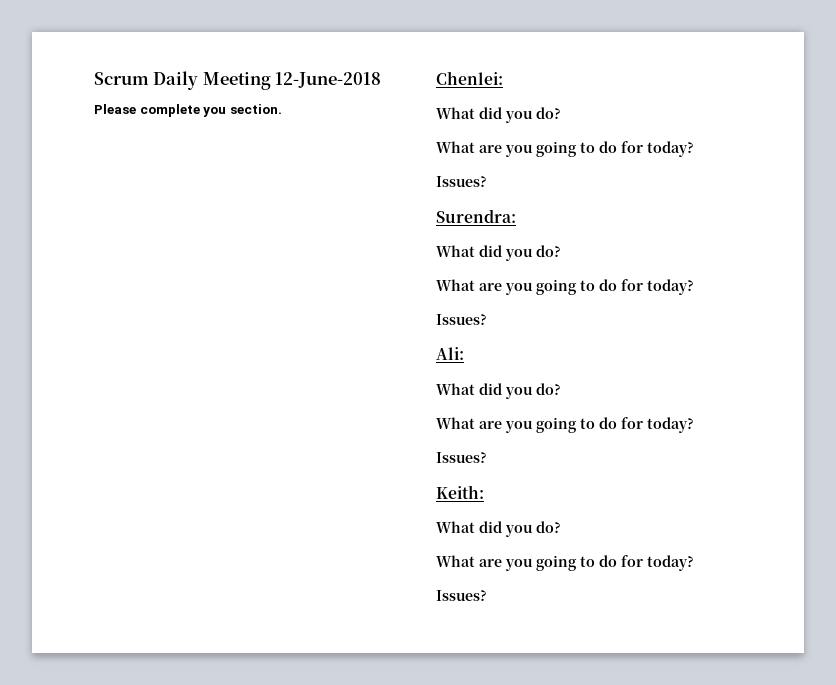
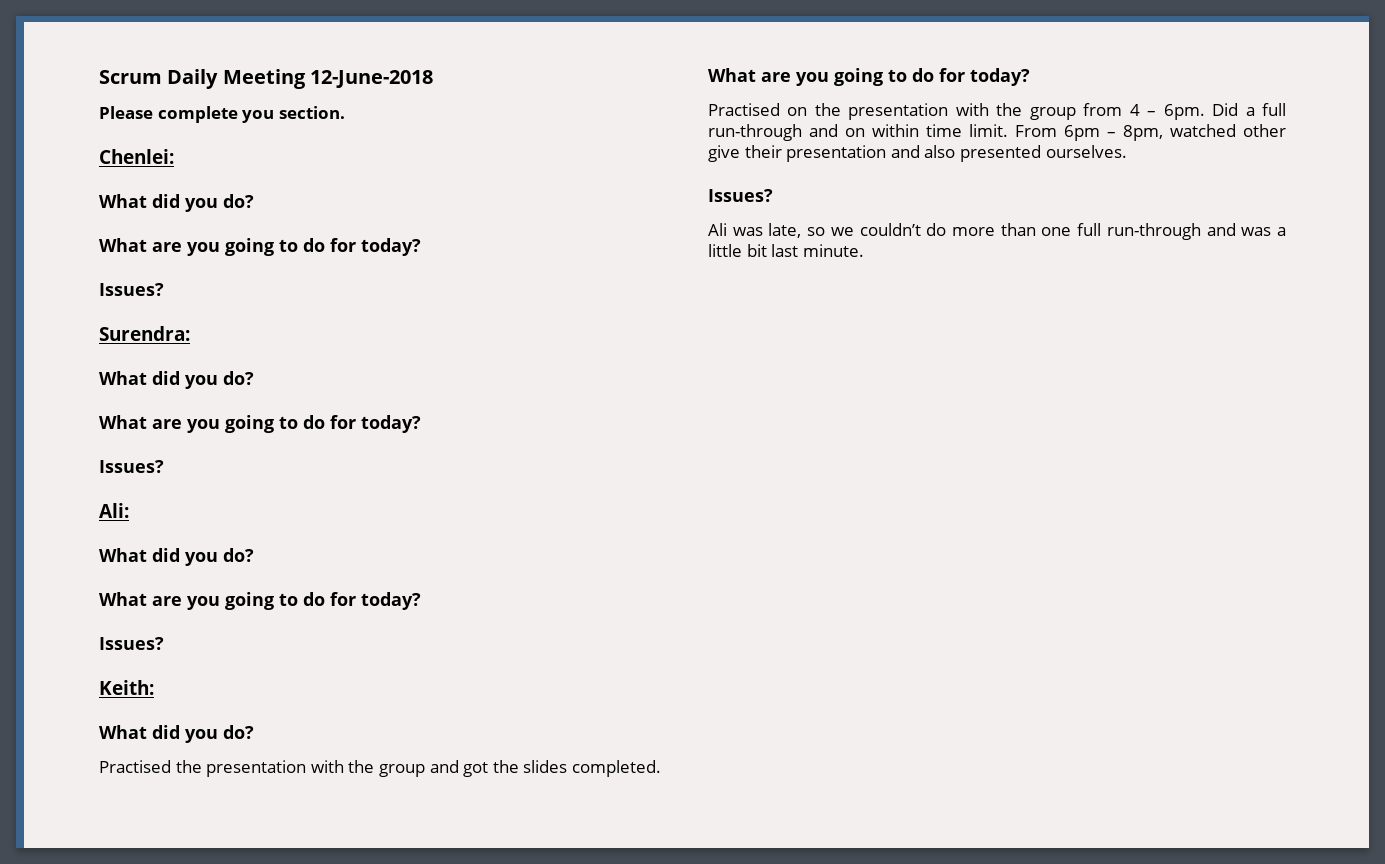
[436,555,694,571] [436,590,487,601] // What are you going to do for today? // Issues? -> [99,760,661,777] [708,68,1030,86] [708,103,1286,120] [708,124,1286,141] [708,145,1127,162] [708,189,773,202] [708,223,1286,240] [708,244,864,257] // Practised the presentation with the group and got the slides completed. // What are you going to do for today? // Practised on the presentation with the group from 4 – 6pm. Did a full run-through and on within time limit. From 6pm – 8pm, watched other give their presentation and also presented ourselves. // Issues? // Ali was late, so we couldn’t do more than one full run-through and was a little bit last minute.

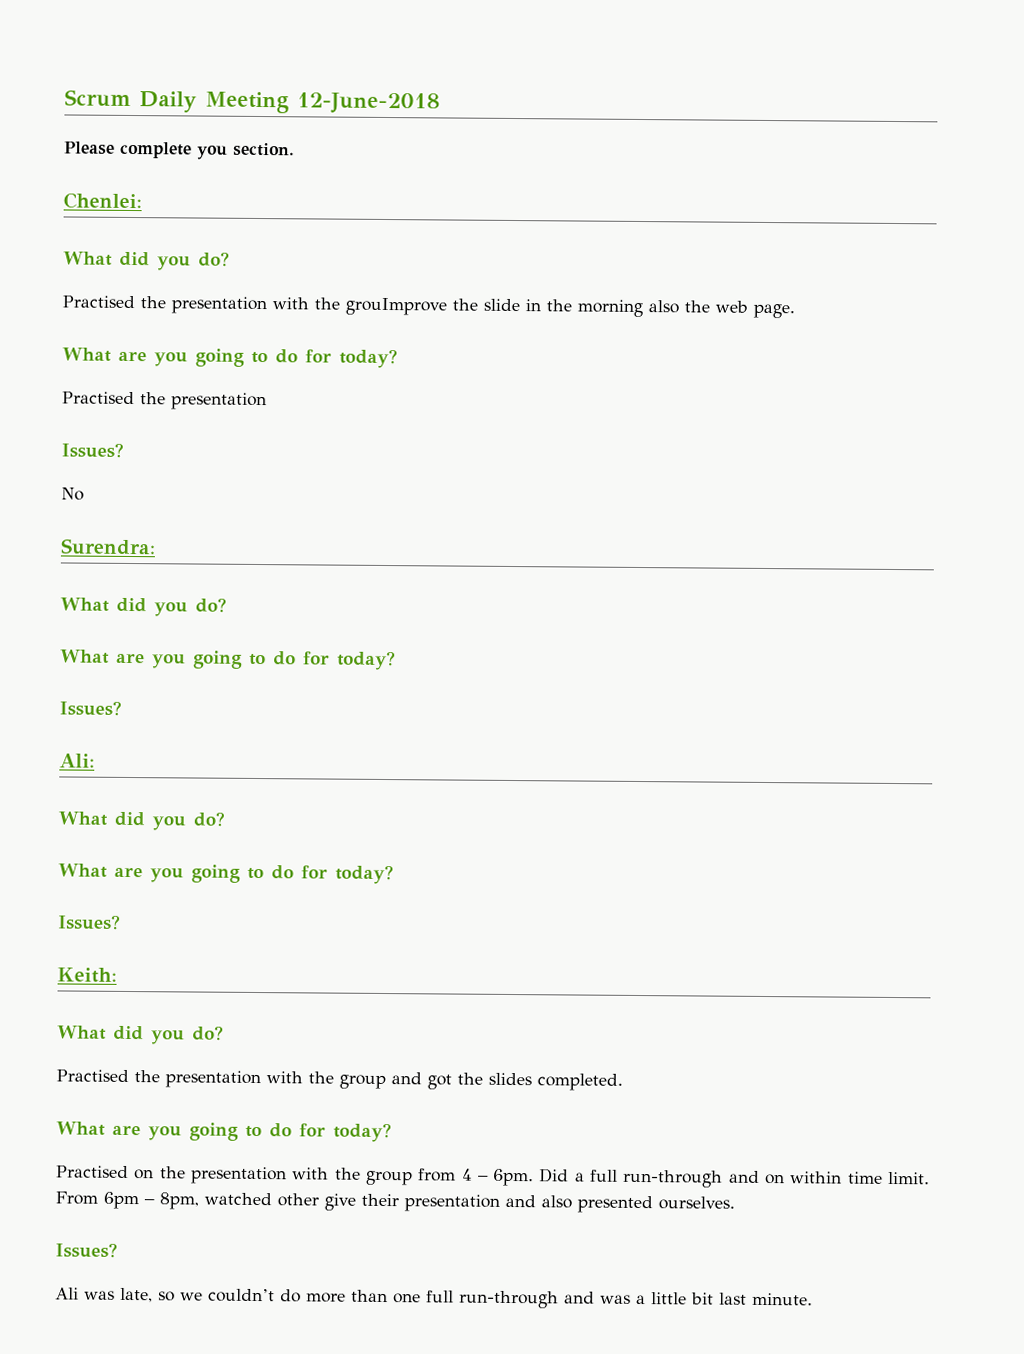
[99,238,421,256] [99,283,164,296] // What are you going to do for today? // Issues? -> [62,295,795,319] [62,347,398,369] [62,391,267,411] [61,442,124,458] [61,487,84,501] // Practised the presentation with the grouImprove the slide in the morning also the web page. // What are you going to do for today? // Practised the presentation // Issues? // No

